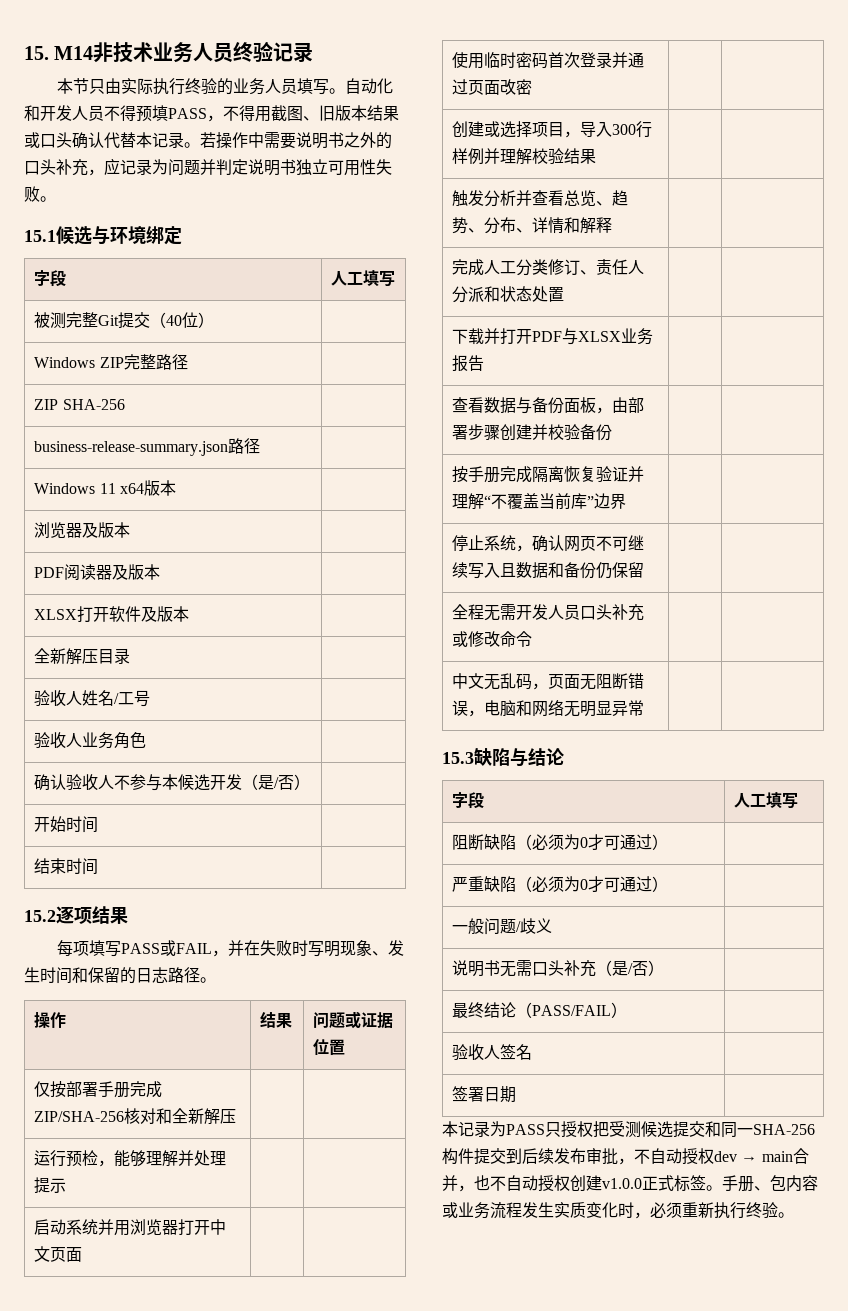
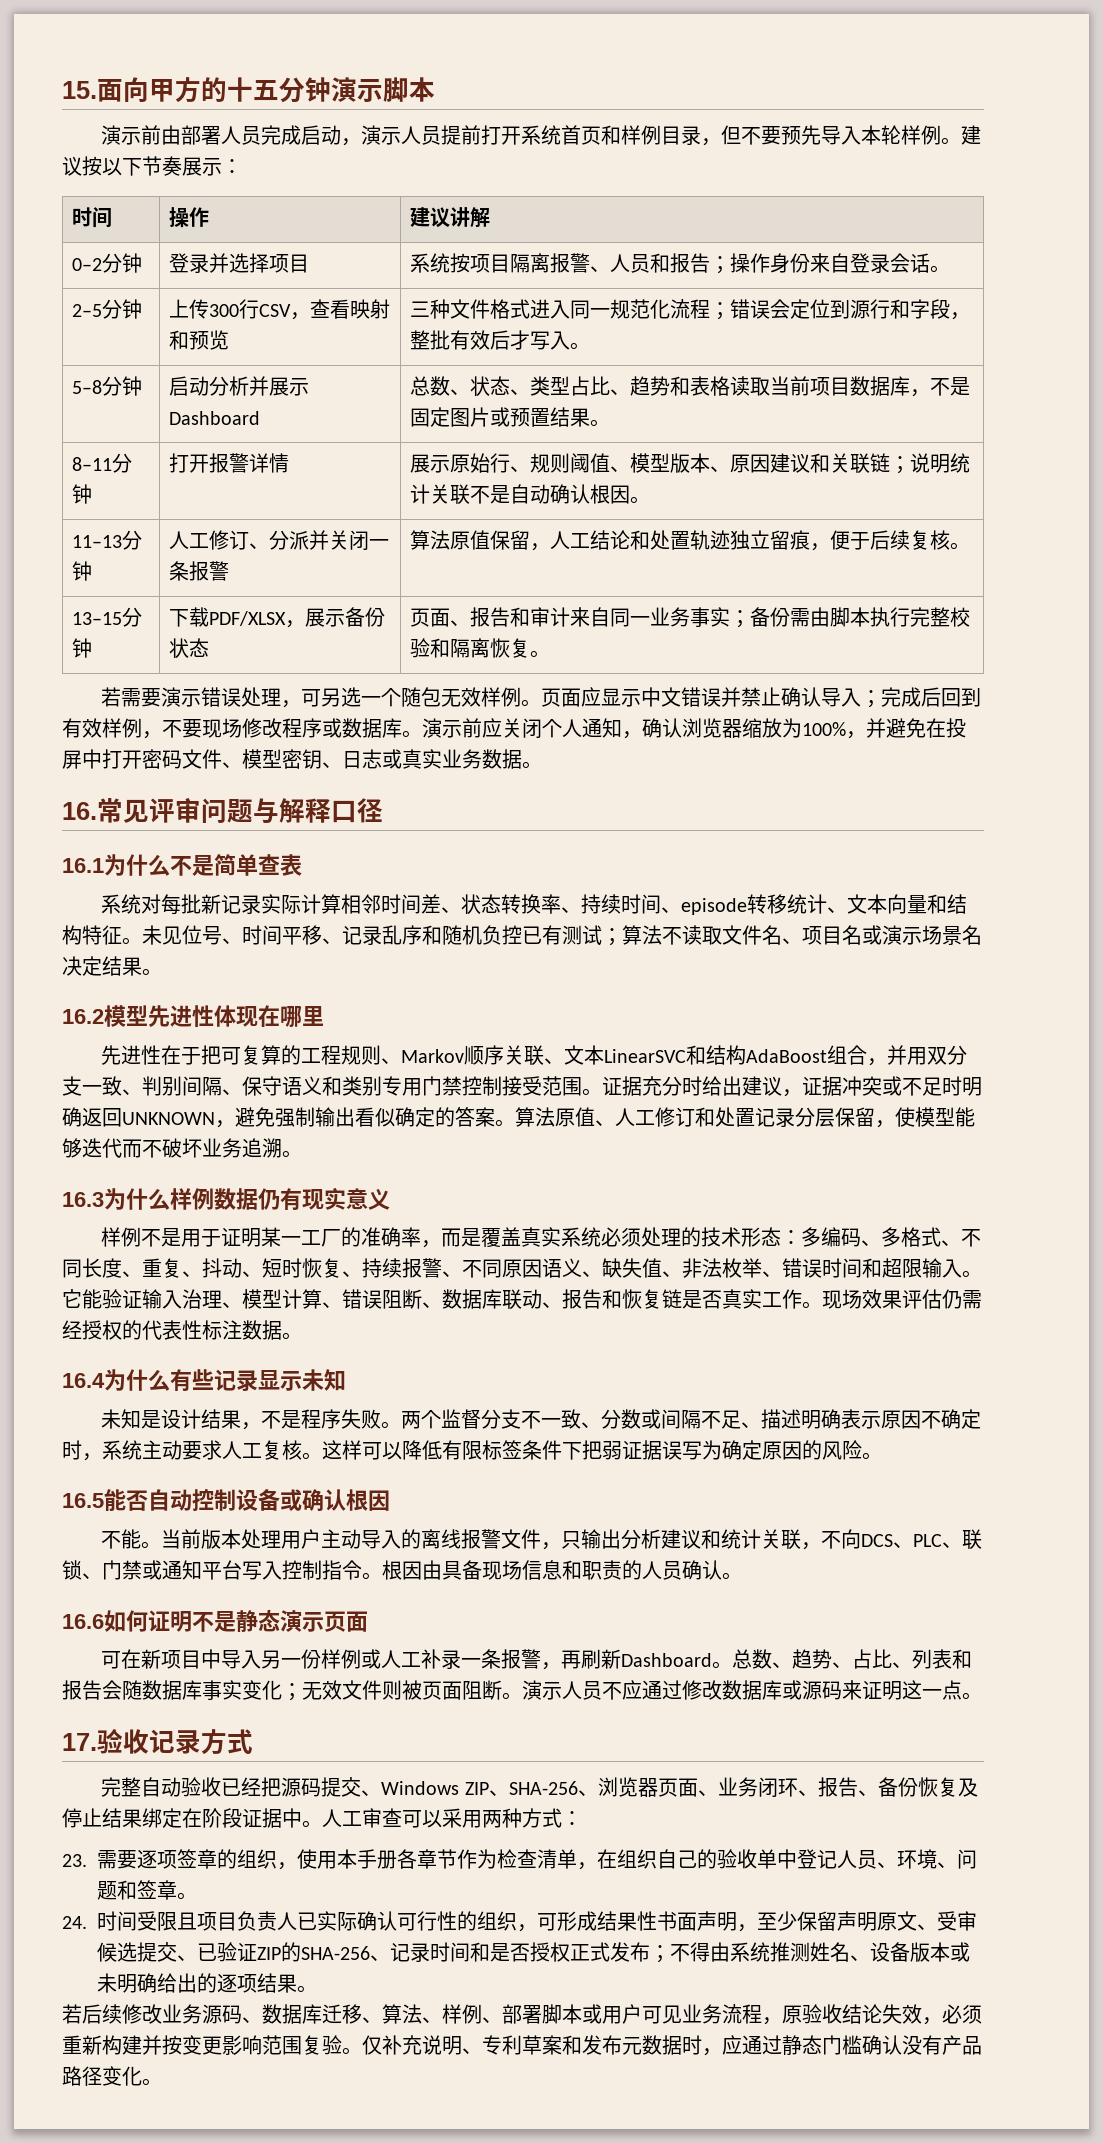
[54,41,314,63] [57,78,394,95] [24,105,399,122] [24,132,392,149] [24,158,392,176] [24,186,56,202] [24,226,182,245] [34,270,67,287] [331,270,396,287] [34,312,215,329] [34,354,188,370] [34,399,125,410] [34,438,261,456] [34,480,176,496] [34,522,131,538] [34,564,161,580] [34,606,190,622] [34,648,131,665] [34,690,151,707] [34,732,147,749] [34,774,311,791] [34,816,99,833] [34,858,99,875] [24,906,128,924] [57,940,405,957] [24,967,216,984] [34,1012,67,1028] [260,1012,293,1028] [313,1011,394,1029] [313,1039,346,1056] [34,1081,163,1098] [34,1108,237,1125] [34,1150,227,1167] [34,1177,67,1194] [34,1219,227,1236] [34,1246,83,1262] [452,52,645,69] [452,79,533,95] [452,121,653,138] [452,148,597,165] [452,190,629,207] [452,217,613,234] [452,259,645,276] [452,286,565,303] [452,328,654,345] [452,355,485,372] [452,397,645,414] [452,424,613,441] [452,466,645,483] [452,493,627,510] [452,535,645,552] [452,562,645,579] [452,604,645,621] [452,631,533,647] [452,673,645,690] [452,699,645,717] [442,748,564,767] [452,792,485,809] [734,792,799,809] [452,834,669,850] [452,876,669,892] [452,918,553,935] [452,960,665,977] [452,1002,628,1018] [452,1044,533,1061] [452,1086,517,1103] [442,1121,815,1138] [442,1148,809,1165] [442,1175,818,1192] [442,1202,778,1219] M14非技术业务人员终验记录 // 本节只由实际执行终验的业务人员填写。自动化和开发人员不得预填PASS，不得用截图、旧版本结果或口头确认代替本记录。若操作中需要说明书之外的口头补充，应记录为问题并判定说明书独立可用性失败。 // 15.1候选与环境绑定 // 字段 | 人工填写 // 被测完整Git提交（40位） | // Windows ZIP完整路径 | // ZIP SHA-256 | // business-release-summary.json路径 | // Windows 11 x64版本 | // 浏览器及版本 | // PDF阅读器及版本 | // XLSX打开软件及版本 | // 全新解压目录 | // 验收人姓名/工号 | // 验收人业务角色 | // 确认验收人不参与本候选开发（是/否） | // 开始时间 | // 结束时间 | // 15.2逐项结果 // 每项填写PASS或FAIL，并在失败时写明现象、发生时间和保留的日志路径。 // 操作 | 结果 | 问题或证据位置 // 仅按部署手册完成ZIP/SHA-256核对和全新解压 | | // 运行预检，能够理解并处理提示 | | // 启动系统并用浏览器打开中文页面 | | // 使用临时密码首次登录并通过页面改密 | | // 创建或选择项目，导入300行样例并理解校验结果 | | // 触发分析并查看总览、趋势、分布、详情和解释 | | // 完成人工分类修订、责任人分派和状态处置 | | // 下载并打开PDF与XLSX业务报告 | | // 查看数据与备份面板，由部署步骤创建并校验备份 | | // 按手册完成隔离恢复验证并理解“不覆盖当前库”边界 | | // 停止系统，确认网页不可继续写入且数据和备份仍保留 | | // 全程无需开发人员口头补充或修改命令 | | // 中文无乱码，页面无阻断错误，电脑和网络无明显异常 | | // 15.3缺陷与结论 // 字段 | 人工填写 // 阻断缺陷（必须为0才可通过） | // 严重缺陷（必须为0才可通过） | // 一般问题/歧义 | // 说明书无需口头补充（是/否） | // 最终结论（PASS/FAIL） | // 验收人签名 | // 签署日期 | // 本记录为PASS只授权把受测候选提交和同一SHA-256构件提交到后续发布审批，不自动授权dev → main合并，也不自动授权创建v1.0.0正式标签。手册、包内容或业务流程发生实质变化时，必须重新执行终验 -> [97,77,435,103] [101,125,982,146] [62,156,242,176] [71,207,112,228] [168,207,209,228] [409,207,490,228] [71,253,142,273] [168,253,309,273] [409,253,950,274] [71,299,142,319] [168,299,390,320] [168,330,229,350] [409,299,970,320] [409,330,590,350] [71,376,142,396] [168,376,309,396] [168,411,260,425] [409,376,970,397] [409,407,610,427] [71,453,132,473] [71,484,92,504] [168,453,289,473] [409,453,970,474] [409,484,650,505] [71,530,142,550] [71,561,92,581] [168,530,389,551] [168,561,229,581] [409,530,970,551] [71,607,142,627] [71,638,92,658] [168,607,385,628] [168,638,209,658] [409,607,970,628] [409,638,550,658] [101,687,982,708] [62,718,966,739] [62,749,542,769] [62,798,383,823] [62,854,302,876] [101,894,968,915] [62,925,982,946] [62,956,162,976] [62,1005,324,1028] [101,1045,968,1066] [62,1076,982,1097] [62,1107,975,1128] [62,1138,302,1158] [62,1187,390,1210] [101,1227,982,1248] [62,1258,982,1278] [62,1289,982,1310] [62,1320,302,1340] [62,1369,346,1392] [101,1409,982,1430] [62,1440,882,1461] [62,1489,390,1511] [101,1529,983,1550] [62,1560,742,1580] [62,1609,368,1633] [101,1649,973,1670] [62,1680,982,1701] [62,1729,253,1755] [101,1777,978,1798] [62,1808,582,1828] [62,1849,977,1870] [97,1880,197,1900] [62,1911,977,1932] [97,1942,970,1963] [97,1973,317,1993] [62,2004,982,2025] [62,2035,982,2056] [62,2066,142,2086] 面向甲方的十五分钟演示脚本 // 演示前由部署人员完成启动，演示人员提前打开系统首页和样例目录，但不要预先导入本轮样例。建议按以下节奏展示： // 时间 | 操作 | 建议讲解 // 0–2分钟 | 登录并选择项目 | 系统按项目隔离报警、人员和报告；操作身份来自登录会话。 // 2–5分钟 | 上传300行CSV，查看映射和预览 | 三种文件格式进入同一规范化流程；错误会定位到源行和字段，整批有效后才写入。 // 5–8分钟 | 启动分析并展示Dashboard | 总数、状态、类型占比、趋势和表格读取当前项目数据库，不是固定图片或预置结果。 // 8–11分钟 | 打开报警详情 | 展示原始行、规则阈值、模型版本、原因建议和关联链；说明统计关联不是自动确认根因。 // 11–13分钟 | 人工修订、分派并关闭一条报警 | 算法原值保留，人工结论和处置轨迹独立留痕，便于后续复核。 // 13–15分钟 | 下载PDF/XLSX，展示备份状态 | 页面、报告和审计来自同一业务事实；备份需由脚本执行完整校验和隔离恢复。 // 若需要演示错误处理，可另选一个随包无效样例。页面应显示中文错误并禁止确认导入；完成后回到有效样例，不要现场修改程序或数据库。演示前应关闭个人通知，确认浏览器缩放为100%，并避免在投屏中打开密码文件、模型密钥、日志或真实业务数据。 // 16.常见评审问题与解释口径 // 16.1为什么不是简单查表 // 系统对每批新记录实际计算相邻时间差、状态转换率、持续时间、episode转移统计、文本向量和结构特征。未见位号、时间平移、记录乱序和随机负控已有测试；算法不读取文件名、项目名或演示场景名决定结果。 // 16.2模型先进性体现在哪里 // 先进性在于把可复算的工程规则、Markov顺序关联、文本LinearSVC和结构AdaBoost组合，并用双分支一致、判别间隔、保守语义和类别专用门禁控制接受范围。证据充分时给出建议，证据冲突或不足时明确返回UNKNOWN，避免强制输出看似确定的答案。算法原值、人工修订和处置记录分层保留，使模型能够迭代而不破坏业务追溯。 // 16.3为什么样例数据仍有现实意义 // 样例不是用于证明某一工厂的准确率，而是覆盖真实系统必须处理的技术形态：多编码、多格式、不同长度、重复、抖动、短时恢复、持续报警、不同原因语义、缺失值、非法枚举、错误时间和超限输入。它能验证输入治理、模型计算、错误阻断、数据库联动、报告和恢复链是否真实工作。现场效果评估仍需经授权的代表性标注数据。 // 16.4为什么有些记录显示未知 // 未知是设计结果，不是程序失败。两个监督分支不一致、分数或间隔不足、描述明确表示原因不确定时，系统主动要求人工复核。这样可以降低有限标签条件下把弱证据误写为确定原因的风险。 // 16.5能否自动控制设备或确认根因 // 不能。当前版本处理用户主动导入的离线报警文件，只输出分析建议和统计关联，不向DCS、PLC、联锁、门禁或通知平台写入控制指令。根因由具备现场信息和职责的人员确认。 // 16.6如何证明不是静态演示页面 // 可在新项目中导入另一份样例或人工补录一条报警，再刷新Dashboard。总数、趋势、占比、列表和报告会随数据库事实变化；无效文件则被页面阻断。演示人员不应通过修改数据库或源码来证明这一点。 // 17.验收记录方式 // 完整自动验收已经把源码提交、Windows ZIP、SHA-256、浏览器页面、业务闭环、报告、备份恢复及停止结果绑定在阶段证据中。人工审查可以采用两种方式： // 23.需要逐项签章的组织，使用本手册各章节作为检查清单，在组织自己的验收单中登记人员、环境、问题和签章。 // 24.时间受限且项目负责人已实际确认可行性的组织，可形成结果性书面声明，至少保留声明原文、受审候选提交、已验证ZIP的SHA-256、记录时间和是否授权正式发布；不得由系统推测姓名、设备版本或未明确给出的逐项结果。 // 若后续修改业务源码、数据库迁移、算法、样例、部署脚本或用户可见业务流程，原验收结论失效，必须重新构建并按变更影响范围复验。仅补充说明、专利草案和发布元数据时，应通过静态门槛确认没有产品路径变化

